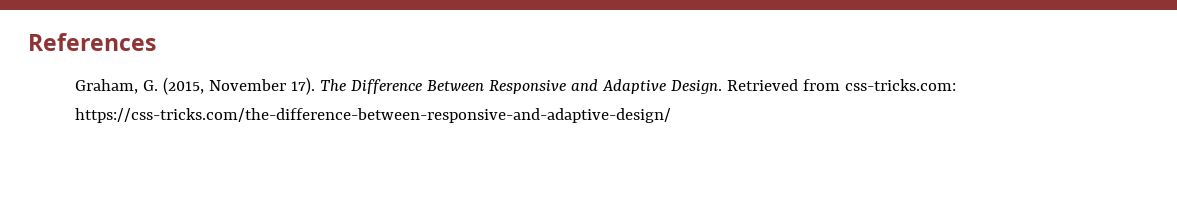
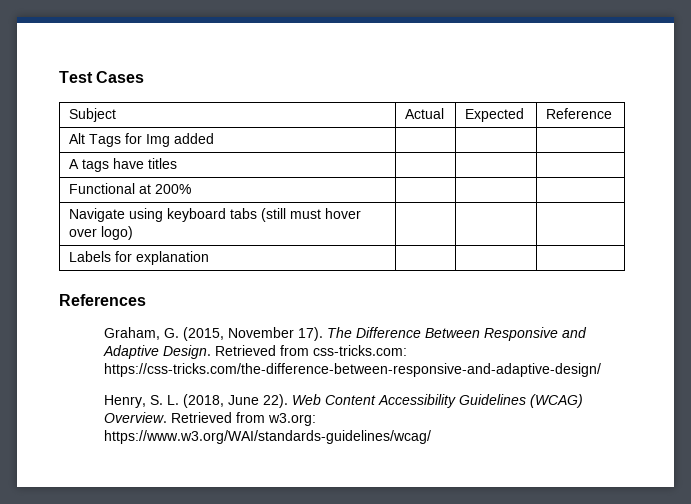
(28, 42) none -> [59,71,145,83] [69,108,117,122] [405,108,445,119] [465,108,525,122] [546,108,613,119] [69,133,215,147] [69,158,178,172] [69,183,192,194] [69,208,362,222] [69,226,134,240] [69,251,210,265] Test Cases // Subject | Actual | Expected | Reference // Alt Tags for Img added | | | // A tags have titles | | | // Functional at 200% | | | // Navigate using keyboard tabs (still must hover over logo) | | | // Labels for explanation | | | //
(671, 115) none -> [104,394,584,408] [104,412,317,426] [104,430,432,444] // Henry, S. L. (2018, June 22). Web Content Accessibility Guidelines (WCAG) Overview. Retrieved from w3.org: https://www.w3.org/WAI/standards-guidelines/wcag/

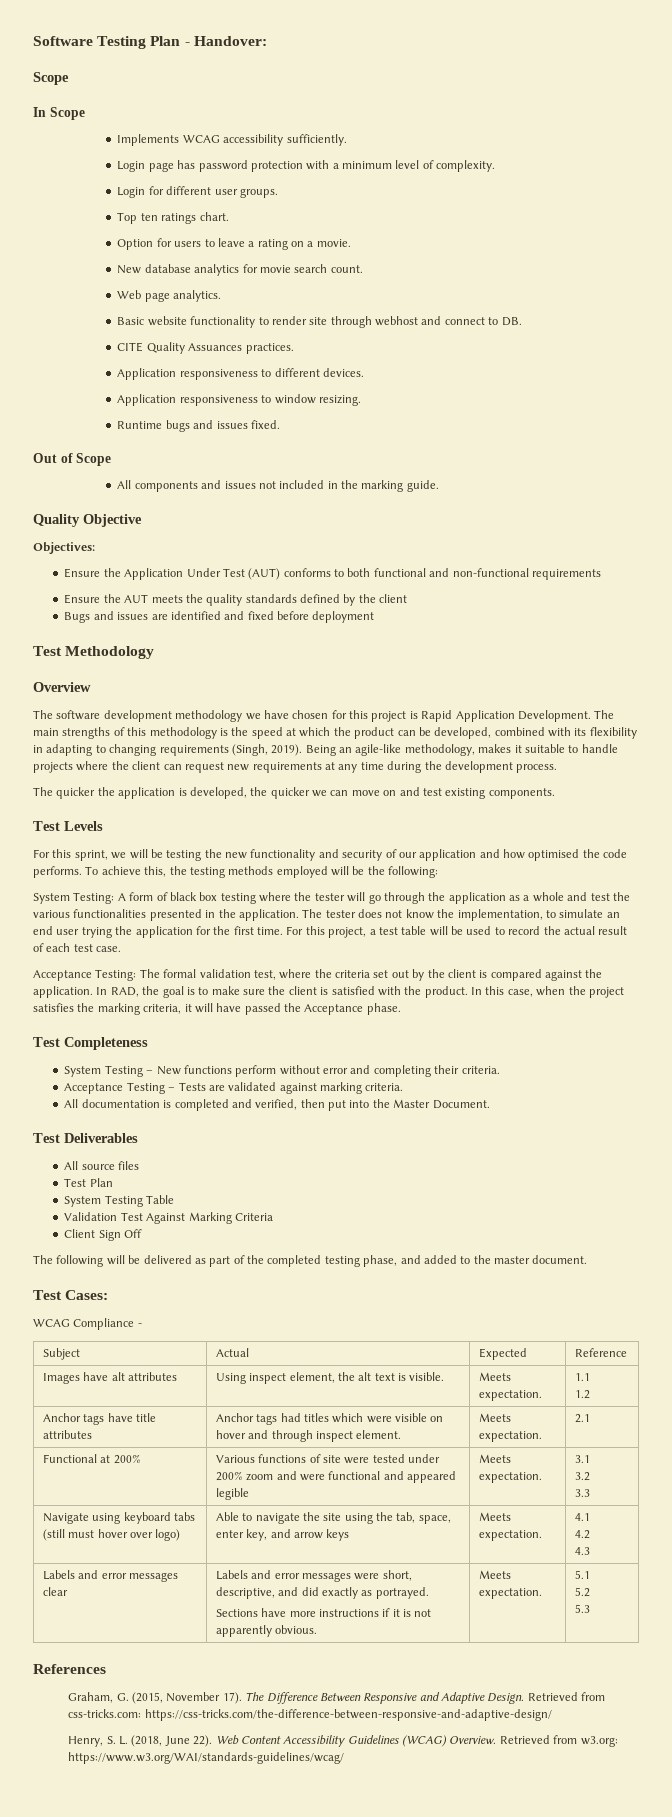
[59,71,145,83] [69,108,117,122] [405,108,445,119] [465,108,525,122] [546,108,613,119] [69,133,215,147] [69,158,178,172] [69,183,192,194] Test Cases // Subject | Actual | Expected | Reference // Alt Tags for Img added | | | // A tags have titles | | | // Functional at 200% | | | -> [33,36,267,49] [33,72,69,85] [33,107,85,120] [117,134,347,146] [117,160,496,172] [117,186,278,198] [117,212,229,224] [117,238,351,250] [117,264,363,276] [117,290,222,302] [117,316,522,328] [117,342,294,354] [117,368,364,380] [117,394,361,406] [117,420,280,432] [33,453,112,466] [117,480,439,492] [33,514,142,527] [33,542,95,554] [64,568,601,580] [64,594,408,606] [64,611,375,623] [33,646,155,659] [33,682,91,692] [33,710,615,722] [33,727,637,739] [33,744,618,756] [33,761,558,773] [33,787,555,799] [33,821,103,831] [33,849,628,861] [33,866,439,878] [33,892,630,904] [33,909,620,921] [33,926,628,938] [33,943,122,952] [33,969,603,981] [33,986,624,998] [33,1003,401,1015] [33,1037,148,1050] [64,1065,500,1077] [64,1082,404,1094] [64,1099,490,1111] [33,1133,138,1143] [64,1161,140,1170] [64,1178,113,1187] [64,1195,175,1207] [64,1212,273,1224] [64,1229,143,1241] [33,1255,588,1267] [33,1290,109,1300] [33,1318,142,1330] [42,1348,80,1360] [215,1348,249,1357] [478,1348,527,1360] [574,1348,627,1357] [42,1372,177,1384] [215,1372,445,1384] [478,1372,511,1381] [478,1390,542,1401] [574,1373,590,1381] [574,1390,590,1399] [42,1413,156,1425] [42,1430,92,1439] [215,1413,444,1425] [215,1430,402,1442] [478,1413,511,1422] [478,1431,542,1442] [574,1414,590,1423] [42,1454,141,1464] [215,1454,441,1464] [215,1471,457,1483] [215,1488,249,1500] [478,1454,511,1463] [478,1472,542,1483] [574,1455,590,1463] [574,1472,590,1481] [574,1489,590,1497] Software Testing Plan - Handover: // Scope // In Scope // Implements WCAG accessibility sufficiently. // Login page has password protection with a minimum level of complexity. // Login for different user groups. // Top ten ratings chart. // Option for users to leave a rating on a movie. // New database analytics for movie search count. // Web page analytics. // Basic website functionality to render site through webhost and connect to DB. // CITE Quality Assuances practices. // Application responsiveness to different devices. // Application responsiveness to window resizing. // Runtime bugs and issues fixed. // Out of Scope // All components and issues not included in the marking guide. // Quality Objective // Objectives: // Ensure the Application Under Test (AUT) conforms to both functional and non-functional requirements // Ensure the AUT meets the quality standards defined by the client // Bugs and issues are identified and fixed before deployment // Test Methodology // Overview // The software development methodology we have chosen for this project is Rapid Application Development. The main strengths of this methodology is the speed at which the product can be developed, combined with its flexibility in adapting to changing requirements (Singh, 2019). Being an agile-like methodology, makes it suitable to handle projects where the client can request new requirements at any time during the development process. // The quicker the application is developed, the quicker we can move on and test existing components. // Test Levels // For this sprint, we will be testing the new functionality and security of our application and how optimised the code performs. To achieve this, the testing methods employed will be the following: // System Testing: A form of black box testing where the tester will go through the application as a whole and test the various functionalities presented in the application. The tester does not know the implementation, to simulate an end user trying the application for the first time. For this project, a test table will be used to record the actual result of each test case. // Acceptance Testing: The formal validation test, where the criteria set out by the client is compared against the application. In RAD, the goal is to make sure the client is satisfied with the product. In this case, when the project satisfies the marking criteria, it will have passed the Acceptance phase. // Test Completeness // System Testing – New functions perform without error and completing their criteria. // Acceptance Testing – Tests are validated against marking criteria. // All documentation is completed and verified, then put into the Master Document. // Test Deliverables // All source files // Test Plan // System Testing Table // Validation Test Against Marking Criteria // Client Sign Off // The following will be delivered as part of the completed testing phase, and added to the master document. // Test Cases: // WCAG Compliance - // Subject | Actual | Expected | Reference // Images have alt attributes | Using inspect element, the alt text is visible. | Meets expectation. | 1.1 // 1.2 // Anchor tags have title attributes | Anchor tags had titles which were visible on hover and through inspect element. | Meets expectation. | 2.1 // Functional at 200% | Various functions of site were tested under 200% zoom and were functional and appeared legible | Meets expectation. | 3.1 // 3.2 // 3.3
[69,251,210,265] | | // Labels for explanation | | | -> [215,1512,451,1524] [215,1529,350,1541] [478,1512,511,1521] [478,1530,542,1541] [574,1513,590,1521] [574,1530,590,1539] [574,1547,590,1555] [42,1570,178,1582] [42,1587,68,1596] [215,1570,412,1582] [215,1587,429,1599] [215,1608,432,1617] [215,1625,318,1637] [478,1570,511,1579] [478,1588,542,1599] [574,1570,590,1579] [574,1587,590,1597] [574,1604,590,1613] Able to navigate the site using the tab, space, enter key, and arrow keys | Meets expectation. | 4.1 // 4.2 // 4.3 // Labels and error messages clear | Labels and error messages were short, descriptive, and did exactly as portrayed. // Sections have more instructions if it is not apparently obvious. | Meets expectation. | 5.1 // 5.2 // 5.3

